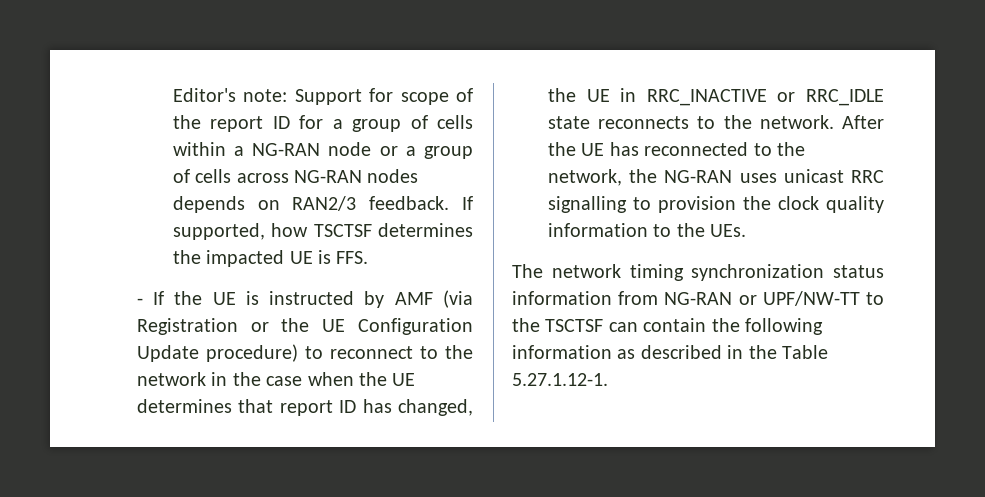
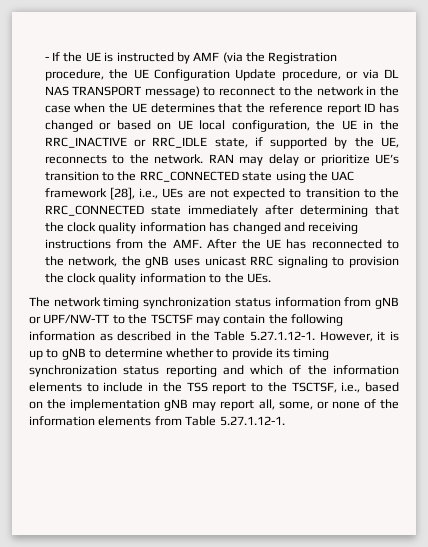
[172,88,473,105] [172,115,473,132] [172,142,473,159] [172,169,419,183] [172,196,473,213] [172,223,473,240] [172,250,369,267] Editor's note: Support for scope of the report ID for a group of cells within a NG-RAN node or a group of cells across NG-RAN nodes depends on RAN2/3 feedback. If supported, how TSCTSF determines the impacted UE is FFS. // -> (44, 58) none
[136,318,269,335] Registration or -> [246,52,338,64] [44,69,104,81] the Registration procedure,
[205,344,298,362] procedure) -> [281,69,400,81] [44,86,200,98] procedure, or via DL NAS TRANSPORT message)
(274, 406) none -> [246,103,323,113] the reference
[398,399,474,416] changed, -> [44,120,310,132] changed or based on UE local configuration,
(637, 95) none -> [380,120,399,130] the
[547,115,834,129] state reconnects to the network. -> [214,137,400,149] [44,154,399,166] [44,171,355,183] [44,187,399,200] [44,205,399,217] [44,222,359,234] [44,239,202,249] state, if supported by the UE, reconnects to the network. RAN may delay or prioritize UE’s transition to the RRC_CONNECTED state using the UAC framework [28], i.e., UEs are not expected to transition to the RRC_CONNECTED state immediately after determining that the clock quality information has changed and receiving instructions from the AMF.
[664,170,733,183] NG-RAN -> [145,256,170,268] gNB
[547,196,627,213] signalling -> [277,256,328,268] signaling
[664,292,733,305] NG-RAN -> [375,297,399,309] gNB
[608,322,638,332] can -> [195,316,220,326] may
(608, 379) none -> [319,331,400,342] [29,348,330,360] [29,365,399,377] [29,382,399,394] [29,399,399,411] [29,416,285,426] However, it is up to gNB to determine whether to provide its timing synchronization status reporting and which of the information elements to include in the TSS report to the TSCTSF, i.e., based on the implementation gNB may report all, some, or none of the information elements from Table 5.27.1.12-1.

